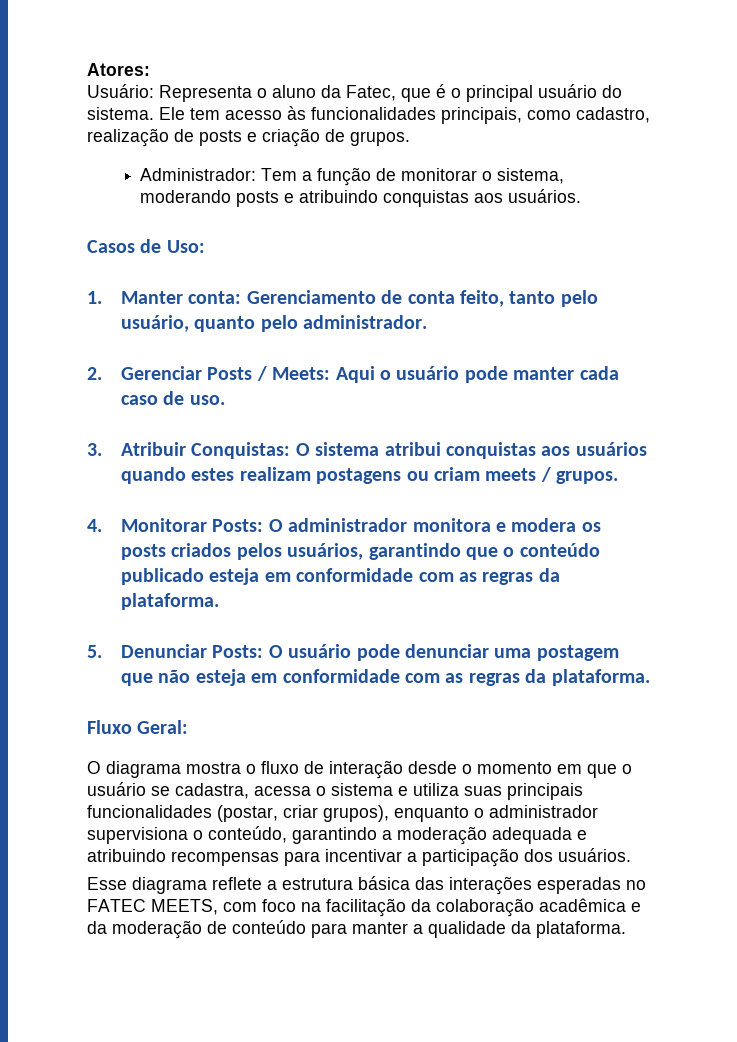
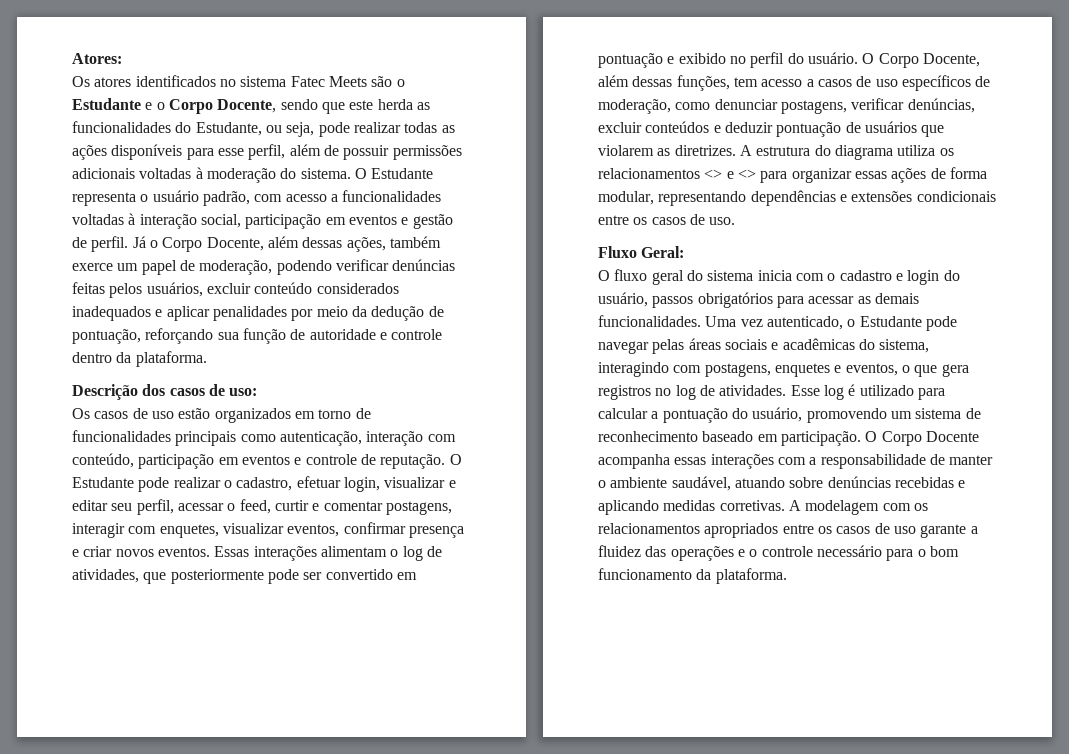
[87,84,622,102] [87,106,650,124] [87,128,410,147] [140,167,565,186] [140,189,582,207] [87,239,205,253] [87,290,598,307] [121,315,428,332] [87,366,619,383] [121,391,225,405] [87,442,647,459] [121,467,619,484] [87,518,601,532] [121,543,600,560] [121,568,560,585] [121,593,220,610] [87,644,619,661] [121,669,650,686] [87,720,189,734] [87,760,632,779] [87,782,583,800] [87,805,598,822] [87,826,587,845] [87,848,631,867] [87,876,646,895] [87,898,641,917] [87,920,506,939] Usuário: Representa o aluno da Fatec, que é o principal usuário do sistema. Ele tem acesso às funcionalidades principais, como cadastro, realização de posts e criação de grupos. // Administrador: Tem a função de monitorar o sistema, moderando posts e atribuindo conquistas aos usuários. // Casos de Uso: // 1. Manter conta: Gerenciamento de conta feito, tanto pelo usuário, quanto pelo administrador. // 2. Gerenciar Posts / Meets: Aqui o usuário pode manter cada caso de uso. // 3. Atribuir Conquistas: O sistema atribui conquistas aos usuários quando estes realizam postagens ou criam meets / grupos. // 4. Monitorar Posts: O administrador monitora e modera os posts criados pelos usuários, garantindo que o conteúdo publicado esteja em conformidade com as regras da plataforma. // 5. Denunciar Posts: O usuário pode denunciar uma postagem que não esteja em conformidade com as regras da plataforma. // Fluxo Geral: // O diagrama mostra o fluxo de interação desde o momento em que o usuário se cadastra, acessa o sistema e utiliza suas principais funcionalidades (postar, criar grupos), enquanto o administrador supervisiona o conteúdo, garantindo a moderação adequada e atribuindo recompensas para incentivar a participação dos usuários. // Esse diagrama reflete a estrutura básica das interações esperadas no FATEC MEETS, com foco na facilitação da colaboração acadêmica e da moderação de conteúdo para manter a qualidade -> [72,75,405,87] [72,98,430,114] [72,121,455,137] [72,144,462,160] [72,167,434,183] [72,190,442,206] [72,213,453,229] [72,236,441,252] [72,259,456,275] [72,282,399,298] [72,306,444,321] [72,328,443,344] [72,351,207,367] [72,384,258,400] [72,408,371,423] [72,430,456,446] [72,453,462,469] [72,476,456,492] [72,499,452,515] [72,522,464,538] [72,546,442,561] [72,569,417,584] [598,52,980,68] [598,75,991,91] [598,98,975,114] [598,121,945,137] [598,145,954,160] [598,167,987,183] [598,190,996,206] [598,214,736,225] [598,246,685,258] [598,269,960,285] [598,292,919,308] [598,315,957,331] [598,338,930,354] [598,362,969,377] [598,384,945,400] [598,407,981,423] [598,431,979,446] [598,454,994,469] [598,476,966,491] [598,500,928,515] [598,523,978,538] [598,545,959,561] [598,568,692,580] Os atores identificados no sistema Fatec Meets são o Estudante e o Corpo Docente, sendo que este herda as funcionalidades do Estudante, ou seja, pode realizar todas as ações disponíveis para esse perfil, além de possuir permissões adicionais voltadas à moderação do sistema. O Estudante representa o usuário padrão, com acesso a funcionalidades voltadas à interação social, participação em eventos e gestão de perfil. Já o Corpo Docente, além dessas ações, também exerce um papel de moderação, podendo verificar denúncias feitas pelos usuários, excluir conteúdo considerados inadequados e aplicar penalidades por meio da dedução de pontuação, reforçando sua função de autoridade e controle dentro da plataforma. // Descrição dos casos de uso: // Os casos de uso estão organizados em torno de funcionalidades principais como autenticação, interação com conteúdo, participação em eventos e controle de reputação. O Estudante pode realizar o cadastro, efetuar login, visualizar e editar seu perfil, acessar o feed, curtir e comentar postagens, interagir com enquetes, visualizar eventos, confirmar presença e criar novos eventos. Essas interações alimentam o log de atividades, que posteriormente pode ser convertido em pontuação e exibido no perfil do usuário. O Corpo Docente, além dessas funções, tem acesso a casos de uso específicos de moderação, como denunciar postagens, verificar denúncias, excluir conteúdos e deduzir pontuação de usuários que violarem as diretrizes. A estrutura do diagrama utiliza os relacionamentos <> e <> para organizar essas ações de forma modular, representando dependências e extensões condicionais entre os casos de uso. // Fluxo Geral: // O fluxo geral do sistema inicia com o cadastro e login do usuário, passos obrigatórios para acessar as demais funcionalidades. Uma vez autenticado, o Estudante pode navegar pelas áreas sociais e acadêmicas do sistema, interagindo com postagens, enquetes e eventos, o que gera registros no log de atividades. Esse log é utilizado para calcular a pontuação do usuário, promovendo um sistema de reconhecimento baseado em participação. O Corpo Docente acompanha essas interações com a responsabilidade de manter o ambiente saudável, atuando sobre denúncias recebidas e aplicando medidas corretivas. A modelagem com os relacionamentos apropriados entre os casos de uso garante a fluidez das operações e o controle necessário para o bom funcionamento

